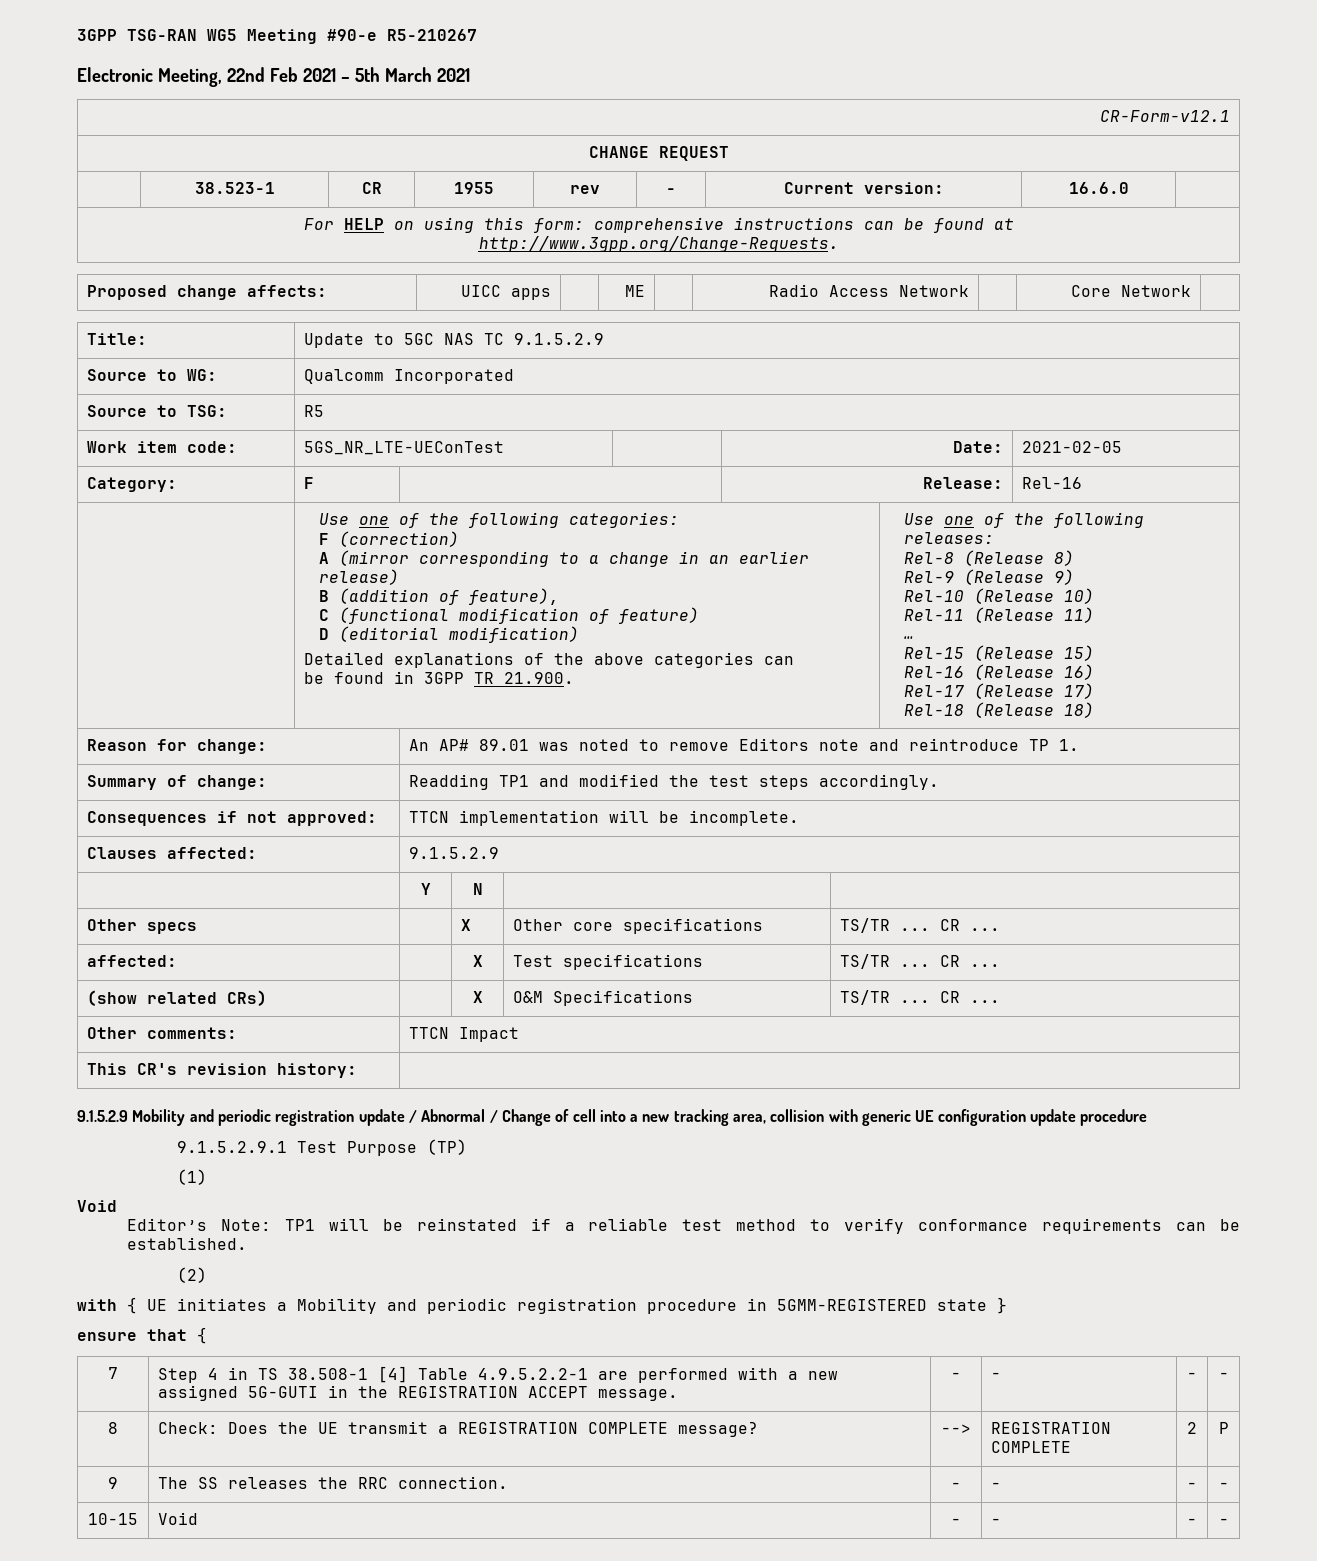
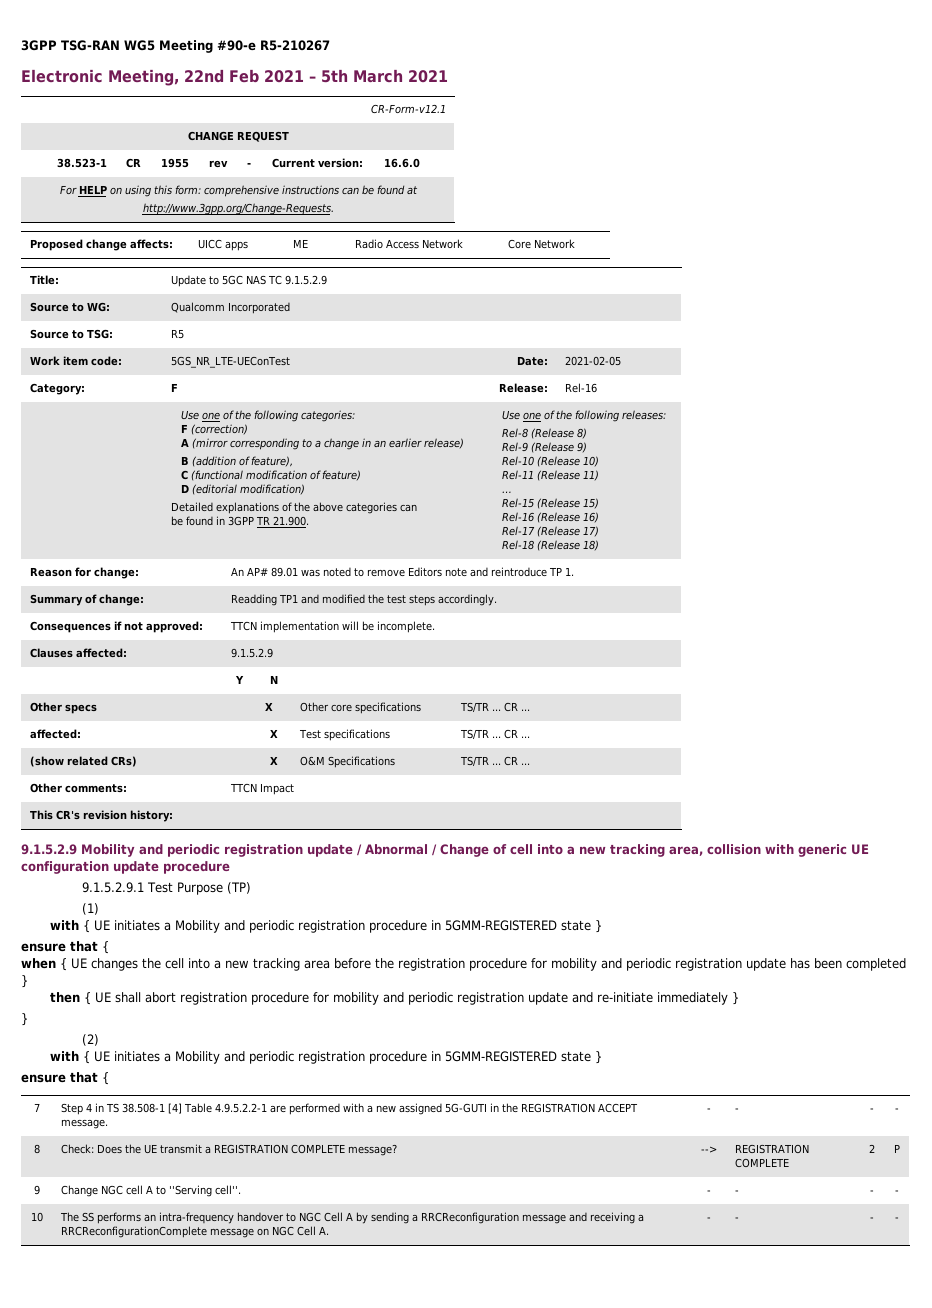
[77,1200,117,1212] [126,1218,1240,1234] [126,1237,247,1250] Void // Editor’s Note: TP1 will be reinstated if a reliable test method to verify conformance requirements can be established. -> [49,920,602,933] [21,941,109,954] [21,958,906,971] [21,975,28,988] [49,992,739,1005] [21,1013,28,1026] with { UE initiates a Mobility and periodic registration procedure in 5GMM-REGISTERED state } // ensure that { // when { UE changes the cell into a new tracking area before the registration procedure for mobility and periodic registration update has been completed } // then { UE shall abort registration procedure for mobility and periodic registration update and re-initiate immediately } // }
[158,1476,509,1489] [951,1482,961,1489] [991,1482,1002,1489] [1187,1482,1197,1489] [1218,1482,1229,1489] [88,1513,138,1525] [158,1512,199,1525] The SS releases the RRC connection. | - | - | - | - // 10-15 | Void -> [61,1185,242,1197] [706,1190,711,1194] [735,1190,740,1194] [869,1190,874,1194] [895,1190,899,1194] [31,1212,43,1222] [60,1212,645,1224] [61,1226,330,1238] Change NGC cell A to ''Serving cell''. | - | - | - | - // 10 | The SS performs an intra-frequency handover to NGC Cell A by sending a RRCReconfiguration message and receiving a RRCReconfigurationComplete message on NGC Cell A.

